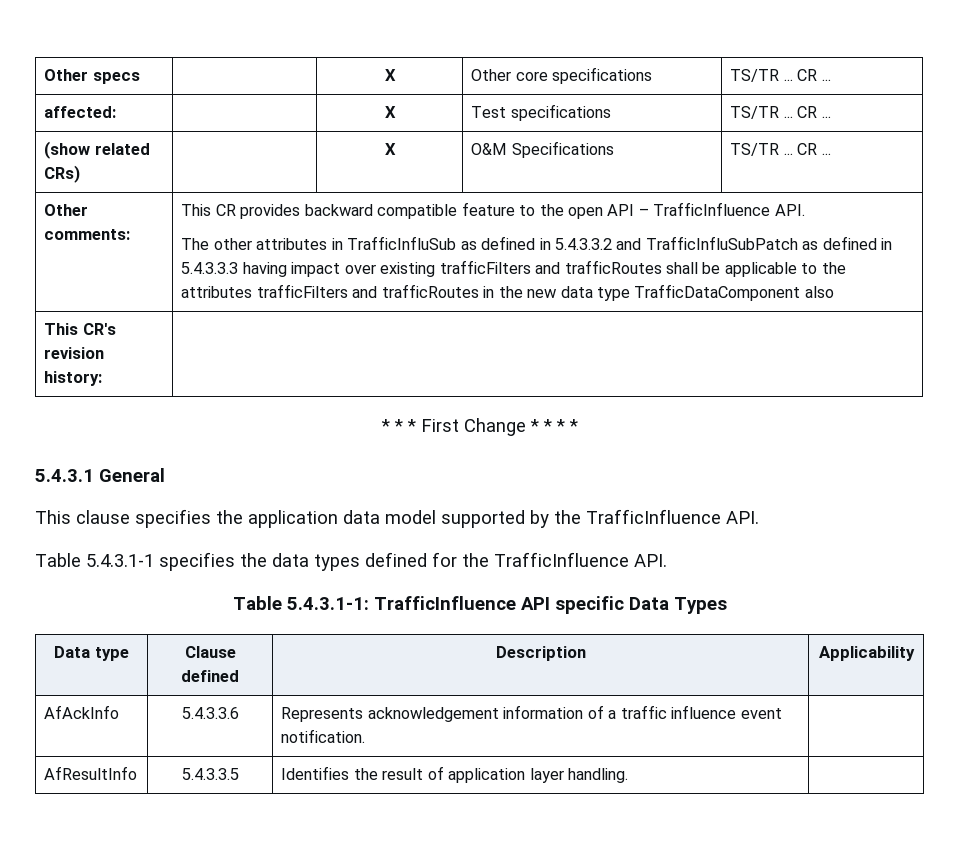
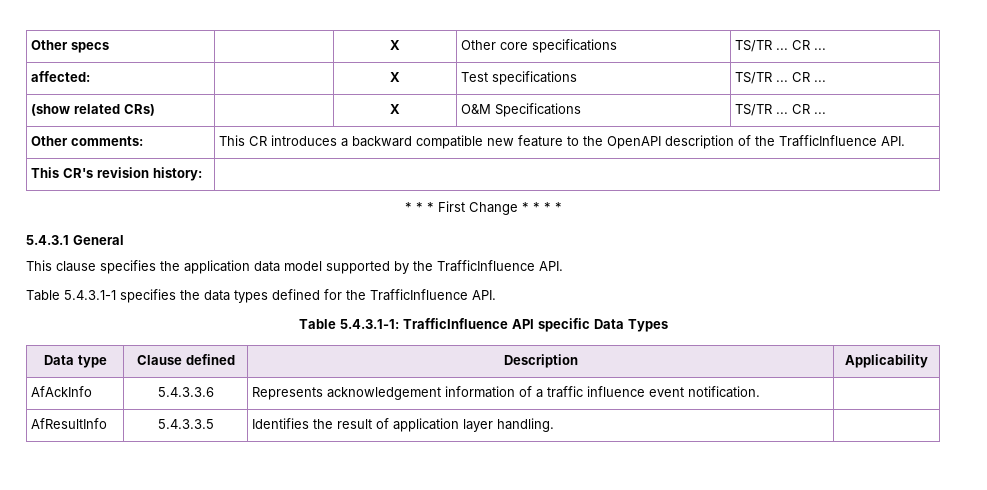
[240,204,301,219] provides -> [271,135,349,147] introduces a
(458, 211) none -> [487,138,515,146] new
[567,202,805,219] [181,236,893,250] [181,260,846,277] [181,284,834,301] open API – TrafficInfluence API. // The other attributes in TrafficInfluSub as defined in 5.4.3.3.2 and TrafficInfluSubPatch as defined in 5.4.3.3.3 having impact over existing trafficFilters and trafficRoutes shall be applicable to the attributes trafficFilters and trafficRoutes in the new data type TrafficDataComponent also -> [607,135,906,149] OpenAPI description of the TrafficInfluence API.

